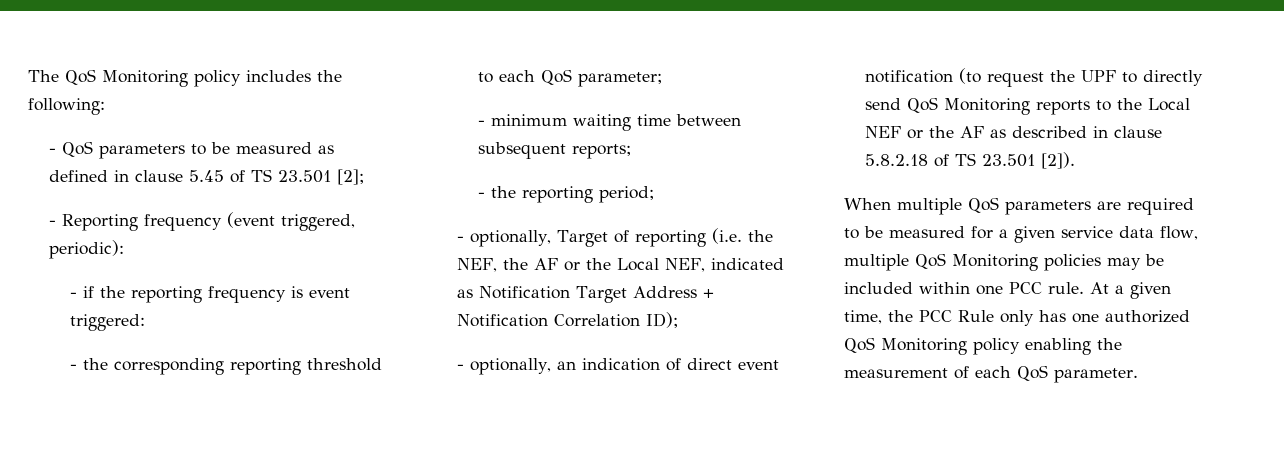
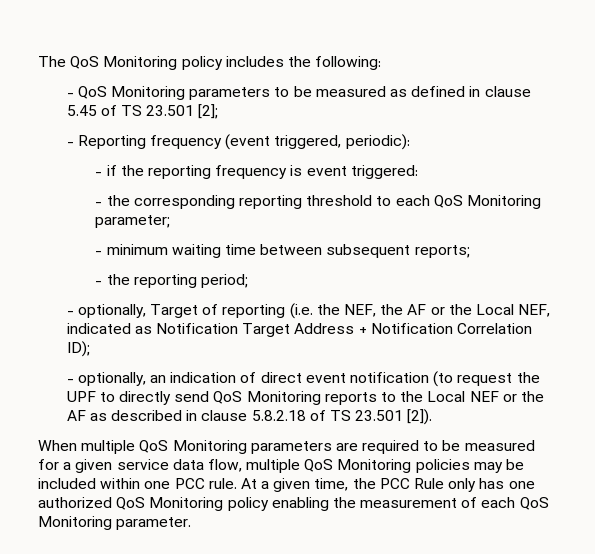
(94, 149) none -> [111,86,186,100] Monitoring
(573, 77) none -> [466,195,541,209] Monitoring
(999, 205) none -> [172,440,247,454] Monitoring
(1048, 373) none -> [38,516,112,530] Monitoring

